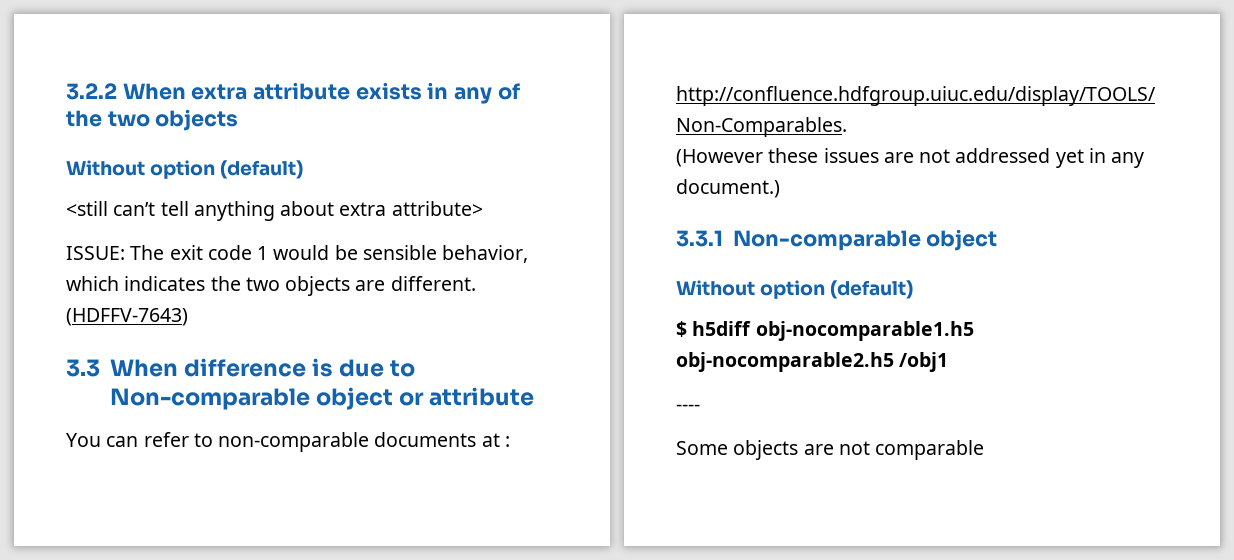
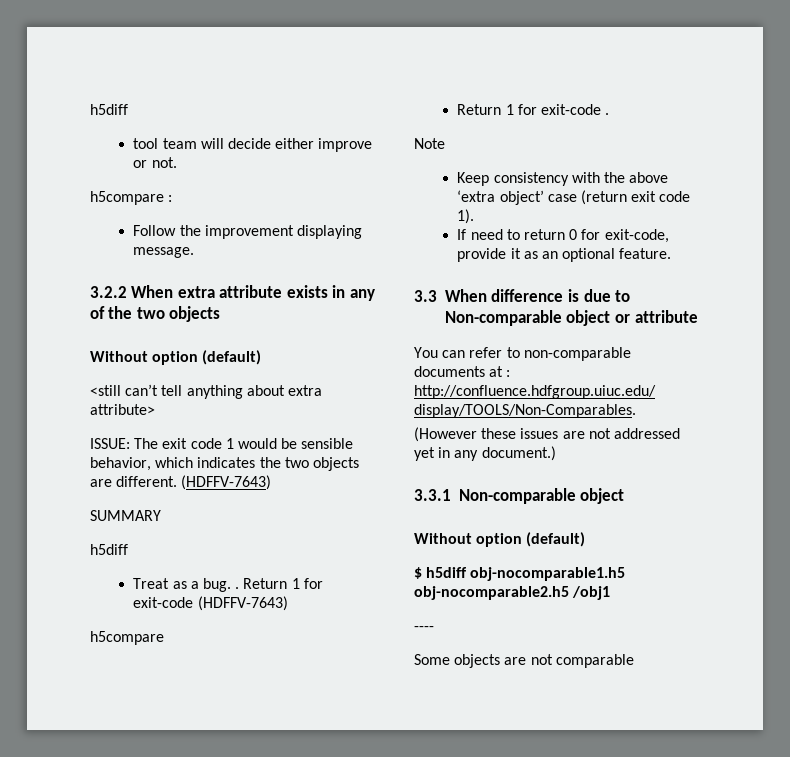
(66, 91) none -> [90,104,128,115] [133,138,373,152] [133,157,177,168] [90,191,173,205] [133,225,362,239] [133,247,195,258] h5diff // tool team will decide either improve or not. // h5compare : // Follow the improvement displaying message. //
(188, 317) none -> [90,510,161,521] [90,544,128,555] [133,578,323,592] [133,596,288,611] [90,631,164,645] [457,104,610,115] [414,138,445,149] [457,172,669,186] [457,190,691,205] [457,209,475,224] [457,229,669,243] [457,248,672,262] // SUMMARY // h5diff // Treat as a bug. . Return 1 for exit-code (HDFFV-7643) // h5compare // Return 1 for exit-code . // Note // Keep consistency with the above ‘extra object’ case (return exit code 1). // If need to return 0 for exit-code, provide it as an optional feature.

